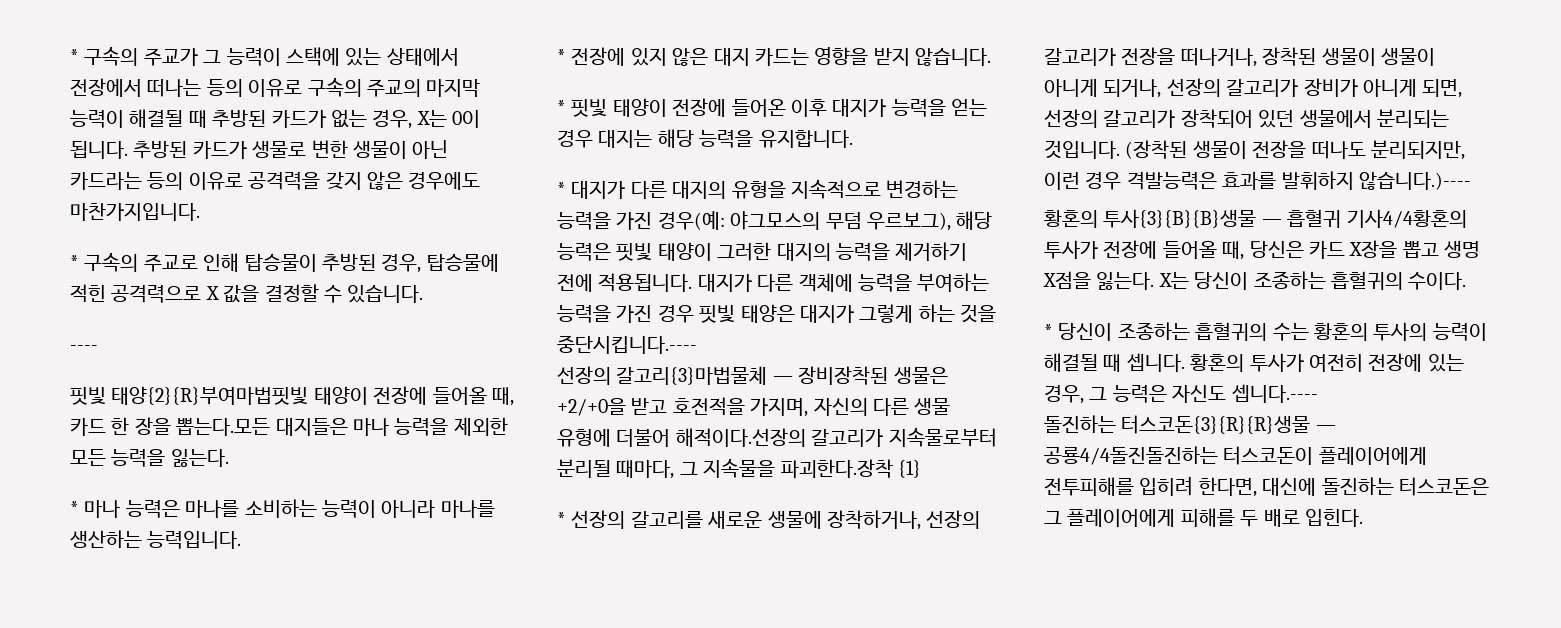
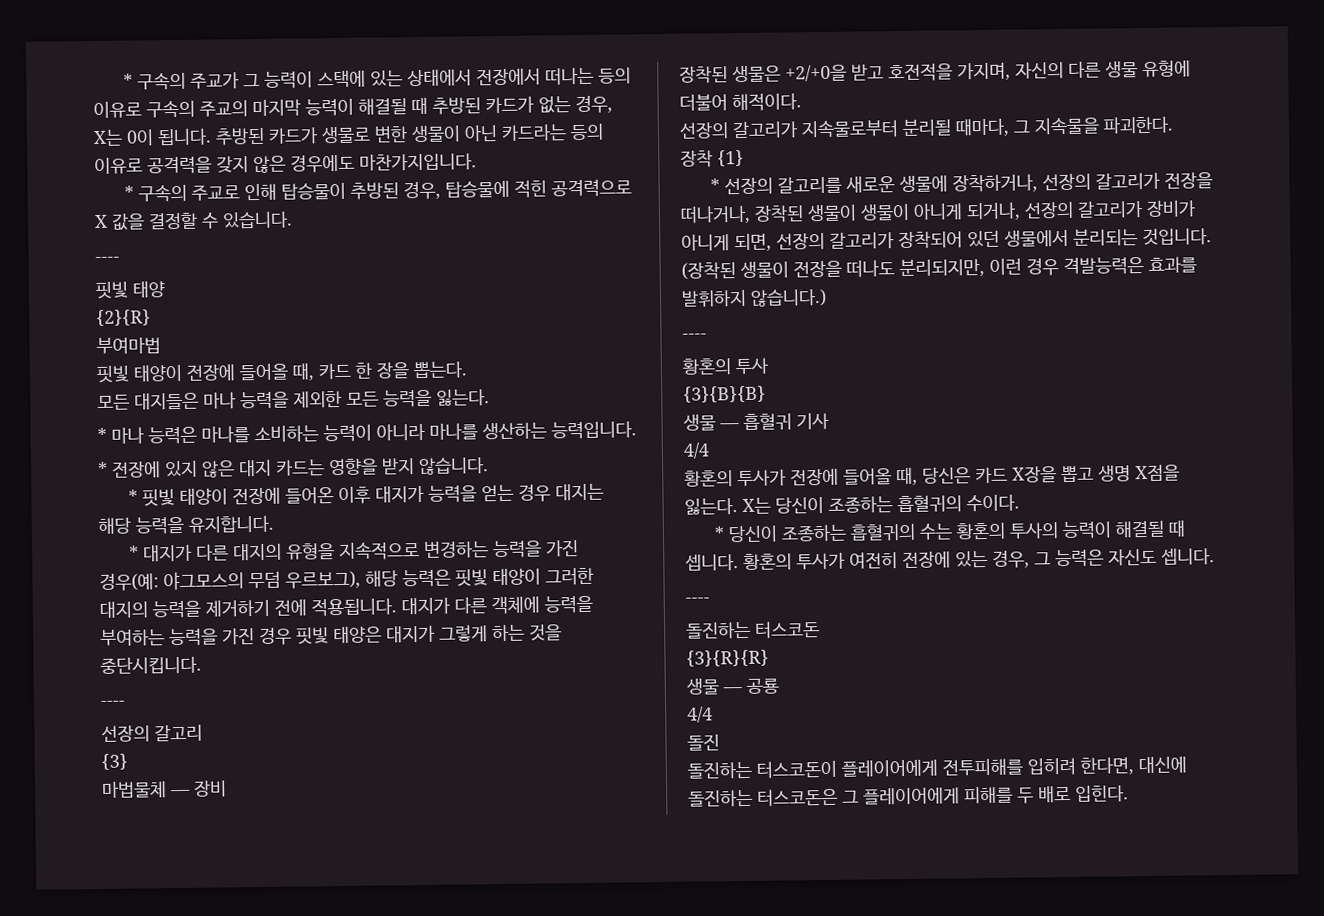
[111,386,309,405] 태양{2}{R}부여마법핏빛 -> [132,280,165,298] [96,309,151,326] [96,337,161,354] [96,365,130,383] 태양 // {2}{R} // 부여마법 // 핏빛
[176,418,271,436] 뽑는다.모든 -> [413,361,467,379] [97,394,130,410] 뽑는다. // 모든
[557,335,697,354] [557,366,889,385] 중단시킵니다.---- // 선장의 갈고리{3}마법물체 — 장비장착된 -> [100,656,202,674] [100,700,126,706] [101,724,203,742] [101,753,128,770] [101,780,227,798] [679,66,728,84] 중단시킵니다. // ---- // 선장의 갈고리 // {3} // 마법물체 — 장비 // 장착된
[675,428,806,447] 해적이다.선장의 -> [732,93,802,112] [679,122,729,139] 해적이다. // 선장의
[780,459,893,479] 파괴한다.장착 -> [1103,116,1174,135] [680,150,713,168] 파괴한다. // 장착
[1359,172,1471,190] [1044,209,1467,228] 않습니다.)---- // 황혼의 투사{3}{B}{B}생물 — 흡혈귀 기사4/4황혼의 -> [750,288,827,307] [682,333,707,339] [682,357,769,375] [683,385,766,403] [683,412,830,431] [683,442,710,459] [684,470,733,487] 않습니다.) // ---- // 황혼의 투사 // {3}{B}{B} // 생물 — 흡혈귀 기사 // 4/4 // 황혼의
[1231,384,1318,403] [1044,415,1336,434] [1044,446,1218,465] 셉니다.---- // 돌진하는 터스코돈{3}{R}{R}생물 — 공룡4/4돌진돌진하는 -> [1161,548,1215,565] [685,597,710,603] [686,621,820,639] [686,649,769,667] [686,678,779,695] [687,706,713,723] [687,734,720,751] [687,761,752,779] 셉니다. // ---- // 돌진하는 터스코돈 // {3}{R}{R} // 생물 — 공룡 // 4/4 // 돌진 // 돌진하는

